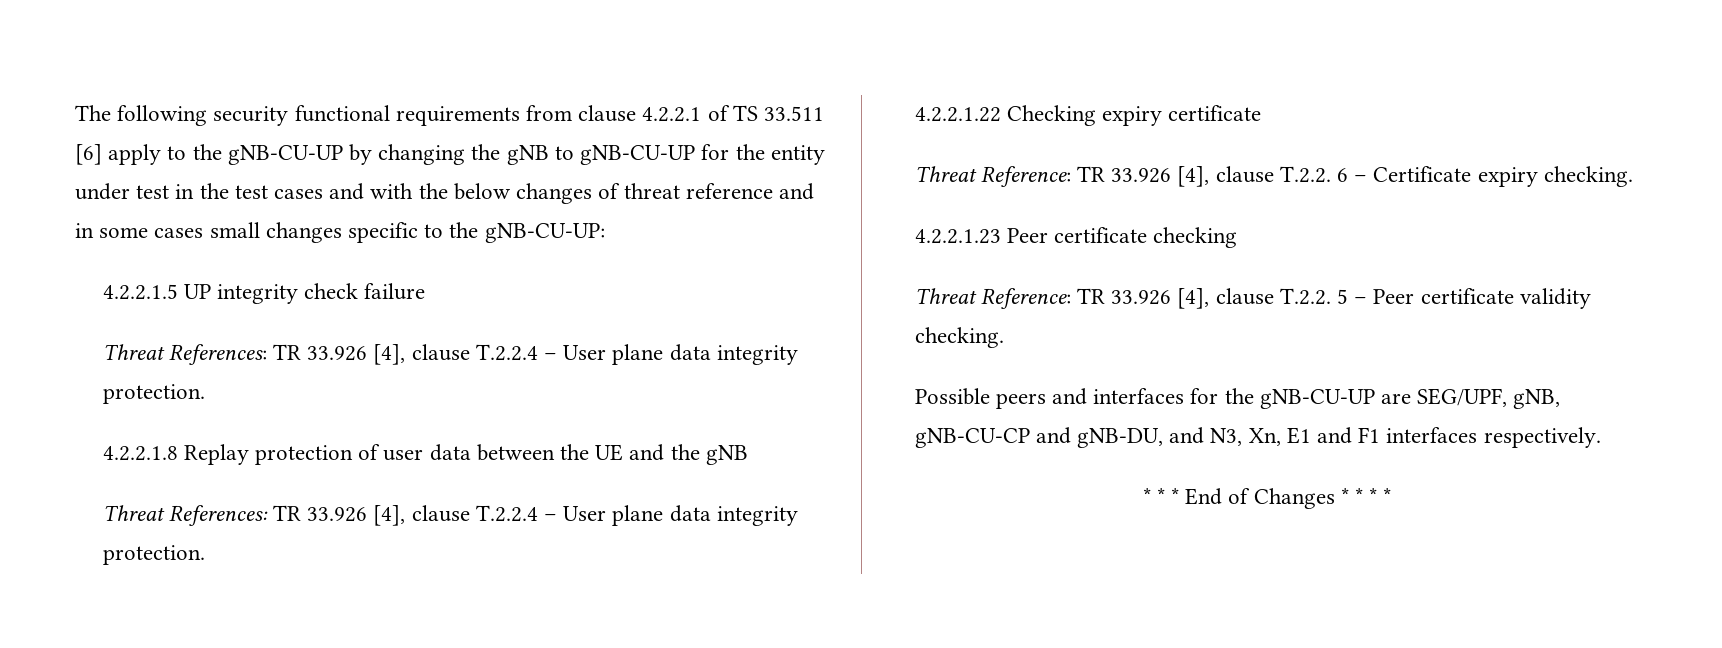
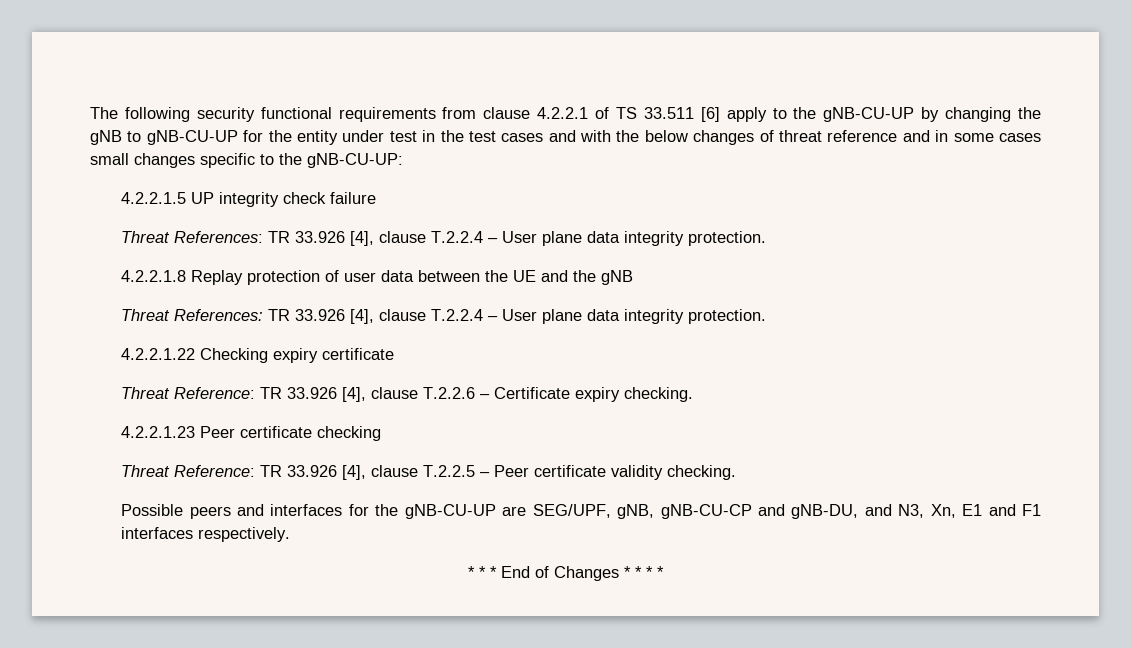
[1279,166,1349,183] T.2.2. 6 -> [423,387,476,399] T.2.2.6
[1279,288,1349,305] T.2.2. 5 -> [423,465,476,477] T.2.2.5

